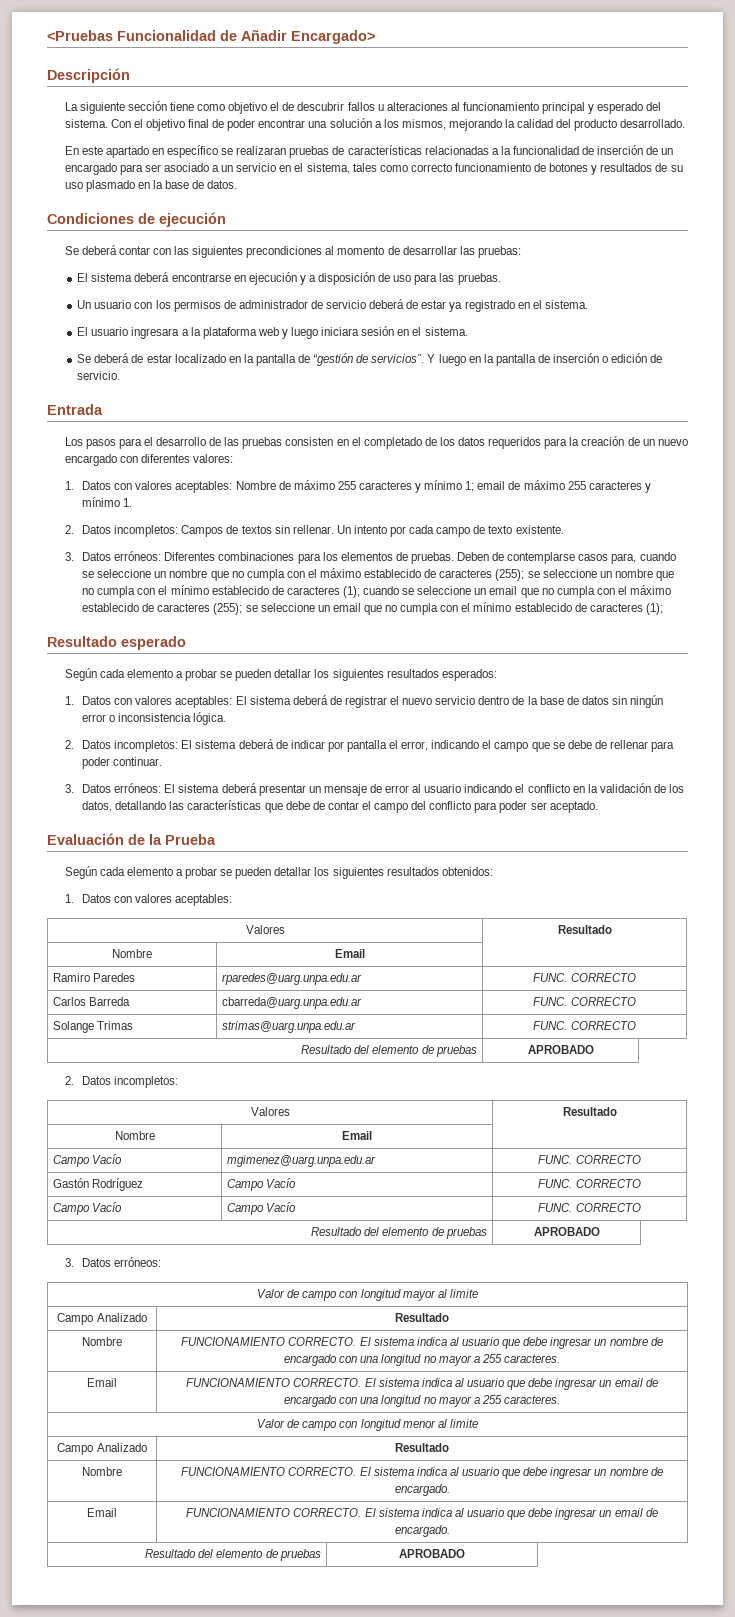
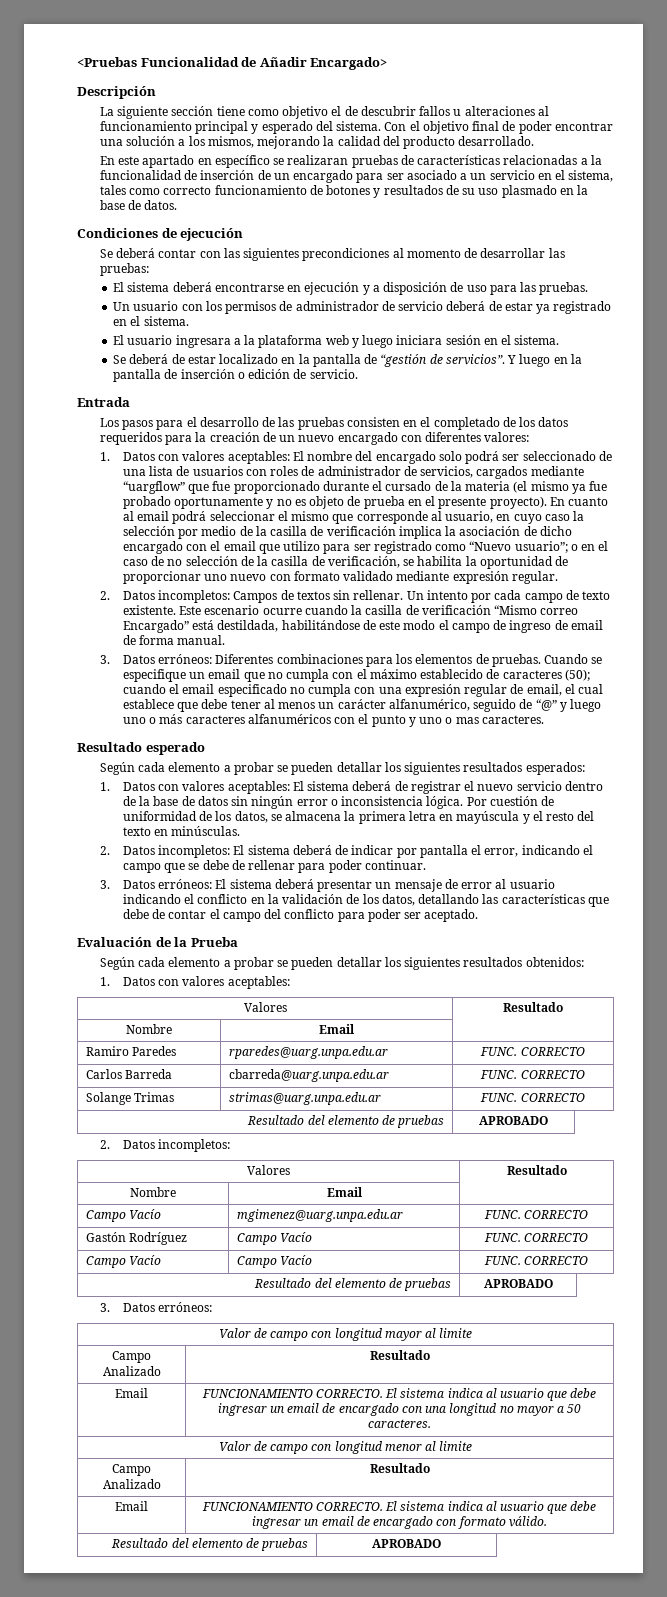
[235,480,651,493] [82,497,133,507] Nombre de máximo 255 caracteres y mínimo 1; email de máximo 255 caracteres y mínimo 1. -> [292,451,612,464] [122,466,584,479] [122,481,608,494] [122,496,609,509] [122,511,585,524] [122,526,572,539] [122,541,609,554] [122,556,569,569] [122,571,558,584] El nombre del encargado solo podrá ser seleccionado de una lista de usuarios con roles de administrador de servicios, cargados mediante “uargflow” que fue proporcionado durante el cursado de la materia (el mismo ya fue probado oportunamente y no es objeto de prueba en el presente proyecto). En cuanto al email podrá seleccionar el mismo que corresponde al usuario, en cuyo caso la selección por medio de la casilla de verificación implica la asociación de dicho encargado con el email que utilizo para ser registrado como “Nuevo usuario”; o en el caso de no selección de la casilla de verificación, se habilita la oportunidad de proporcionar uno nuevo con formato validado mediante expresión regular.
(564, 529) none -> [179,605,579,615] [122,620,603,633] [122,635,226,645] Este escenario ocurre cuando la casilla de verificación “Mismo correo Encargado” está destildada, habilitándose de este modo el campo de ingreso de email de forma manual.
[457,552,676,564] [82,568,675,581] [82,585,472,598] Deben de contemplarse casos para, cuando se seleccione un nombre que no cumpla con el máximo establecido de caracteres (255); se seleccione un nombre que no cumpla con el mínimo establecido de caracteres (1); cuando se seleccione -> [544,654,603,664] [122,669,186,682] Cuando se especifique
[213,602,663,615] (255); se seleccione un email que no cumpla con el mínimo establecido de caracteres (1); -> [564,669,590,681] [122,684,604,697] [122,699,602,712] [122,714,544,727] (50); cuando el email especificado no cumpla con una expresión regular de email, el cual establece que debe tener al menos un carácter alfanumérico, seguido de “@” y luego uno o más caracteres alfanuméricos con el punto y uno o mas caracteres.
(227, 718) none -> [466,796,555,806] [122,811,595,824] [122,826,241,836] Por cuestión de uniformidad de los datos, se almacena la primera letra en mayúscula y el resto del texto en minúsculas.
[82,1337,122,1346] [181,1337,663,1349] [284,1354,560,1366] // Nombre | FUNCIONAMIENTO CORRECTO. El sistema indica al usuario que debe ingresar un nombre de encargado con una longitud no mayor a 255 caracteres. -> (430, 1355) none
[481,1395,502,1404] 255 -> [567,1404,582,1413] 50
[82,1467,122,1476] [181,1467,663,1479] [394,1484,450,1496] // Nombre | FUNCIONAMIENTO CORRECTO. El sistema indica al usuario que debe ingresar un nombre de encargado. -> (430, 1468) none
[394,1525,450,1537] encargado. -> [373,1516,547,1529] encargado con formato válido.

